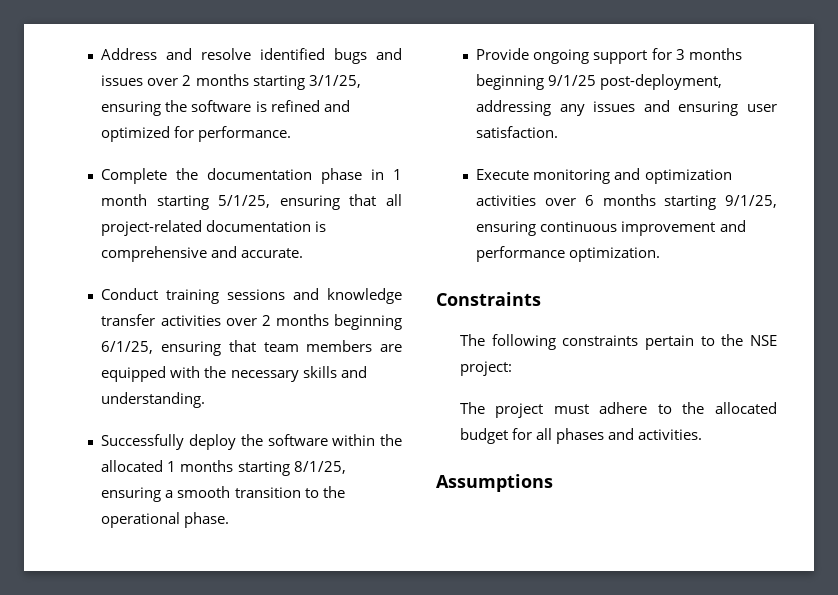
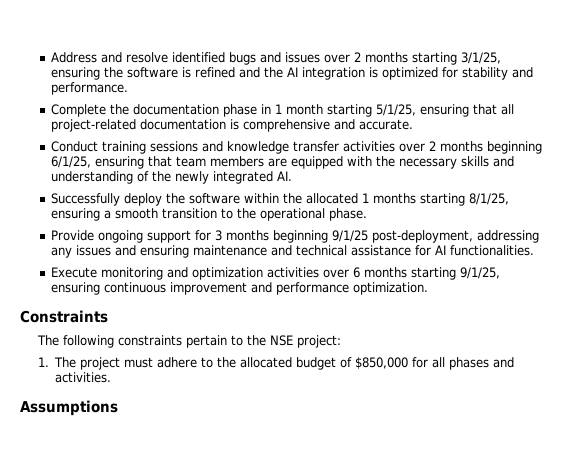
[101,126,195,142] optimized for -> [264,67,534,80] the AI integration is optimized for stability and
[101,392,206,408] understanding. -> [51,171,293,184] understanding of the newly integrated AI.
[747,104,777,112] [476,126,559,138] user satisfaction. -> [193,245,535,256] maintenance and technical assistance for AI functionalities.
(512, 368) none -> [37,357,49,367] 1.
(508, 436) none -> [340,357,409,369] of $850,000

